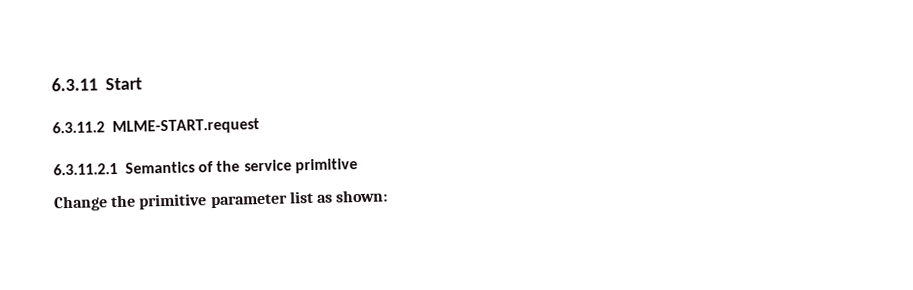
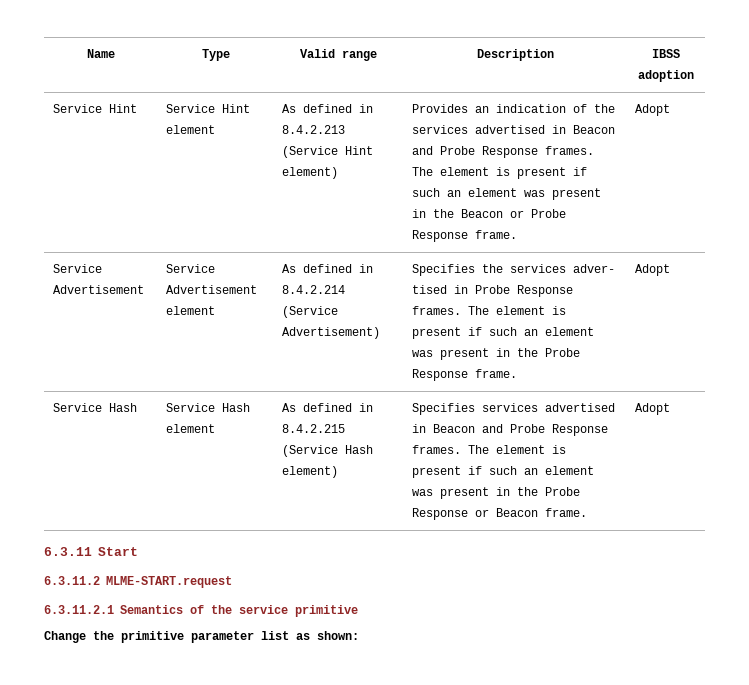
(51, 84) none -> [87,49,115,58] [201,49,230,61] [300,49,377,61] [476,49,554,61] [651,49,680,58] [637,70,694,82] [53,104,138,113] [166,104,251,113] [166,125,216,134] [282,104,374,113] [282,125,346,134] [282,146,374,158] [282,167,339,179] [412,104,616,113] [412,125,616,134] [412,146,595,158] [412,167,588,179] [412,188,602,200] [412,209,567,218] [412,230,518,242] [635,104,671,116] [53,264,103,273] [53,285,145,294] [166,264,216,273] [166,285,258,294] [166,306,216,315] [282,264,374,273] [282,285,346,294] [282,306,339,318] [282,327,381,339] [412,264,616,276] [412,285,574,297] [412,306,567,315] [412,327,595,339] [412,348,581,360] [412,369,518,381] [635,264,671,276] [53,403,138,412] [166,403,251,412] [166,424,216,433] [282,403,374,412] [282,424,346,433] [282,445,374,457] [282,466,339,478] [412,403,616,415] [412,424,609,436] [412,445,567,454] [412,466,595,478] [412,487,581,499] [412,508,588,520] [635,403,671,415] Name | Type | Valid range | Description | IBSS adoption // Service Hint | Service Hint element | As defined in 8.4.2.213 (Service Hint element) | Provides an indication of the services advertised in Beacon and Probe Response frames. The element is present if such an element was present in the Beacon or Probe Response frame. | Adopt // Service Advertisement | Service Advertisement element | As defined in 8.4.2.214 (Service Advertisement) | Specifies the services adver- tised in Probe Response frames. The element is present if such an element was present in the Probe Response frame. | Adopt // Service Hash | Service Hash element | As defined in 8.4.2.215 (Service Hash element) | Specifies services advertised in Beacon and Probe Response frames. The element is present if such an element was present in the Probe Response or Beacon frame. | Adopt //

